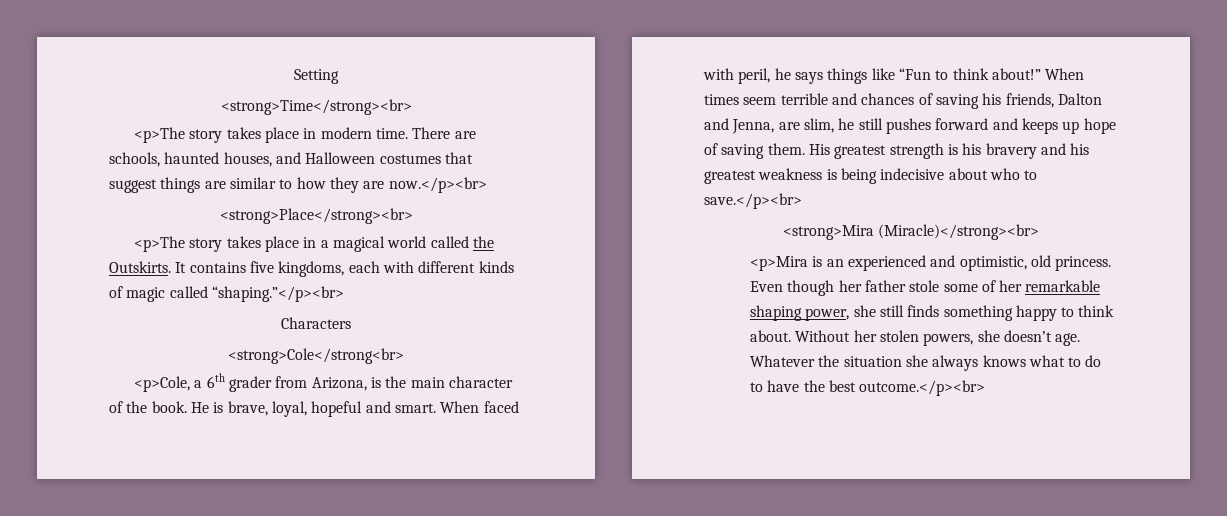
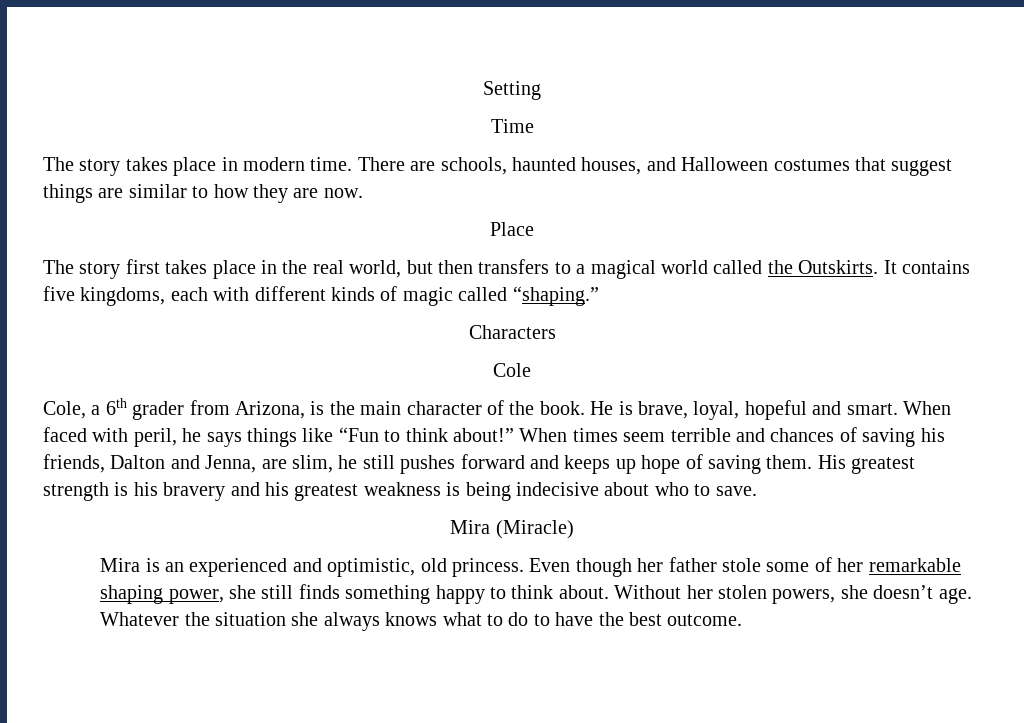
[220,99,412,115] [133,127,185,143] <strong>Time</strong><br> // <p>The -> [490,119,534,133] [43,157,74,171] Time // The
[388,177,487,193] [219,208,413,224] [133,236,317,252] now.</p><br> // <strong>Place</strong><br> // <p>The story takes place in -> [323,188,363,198] [490,222,534,236] [43,259,571,279] now. // Place // The story first takes place in the real world, but then transfers to
[211,286,344,302] “shaping.”</p><br> -> [512,286,599,306] “shaping.”
[228,348,404,364] [133,376,190,392] <strong>Cole</strong<br> // <p>Cole, -> [493,363,531,377] [43,401,86,419] Cole // Cole,
[704,193,802,209] [782,224,1040,240] [749,256,808,271] save.</p><br> // <strong>Mira (Miracle)</strong><br> // <p>Mira -> [715,486,757,496] [450,520,574,539] [100,558,141,572] save. // Mira (Miracle) // Mira
[859,380,986,396] outcome.</p><br> -> [667,614,743,626] outcome.

